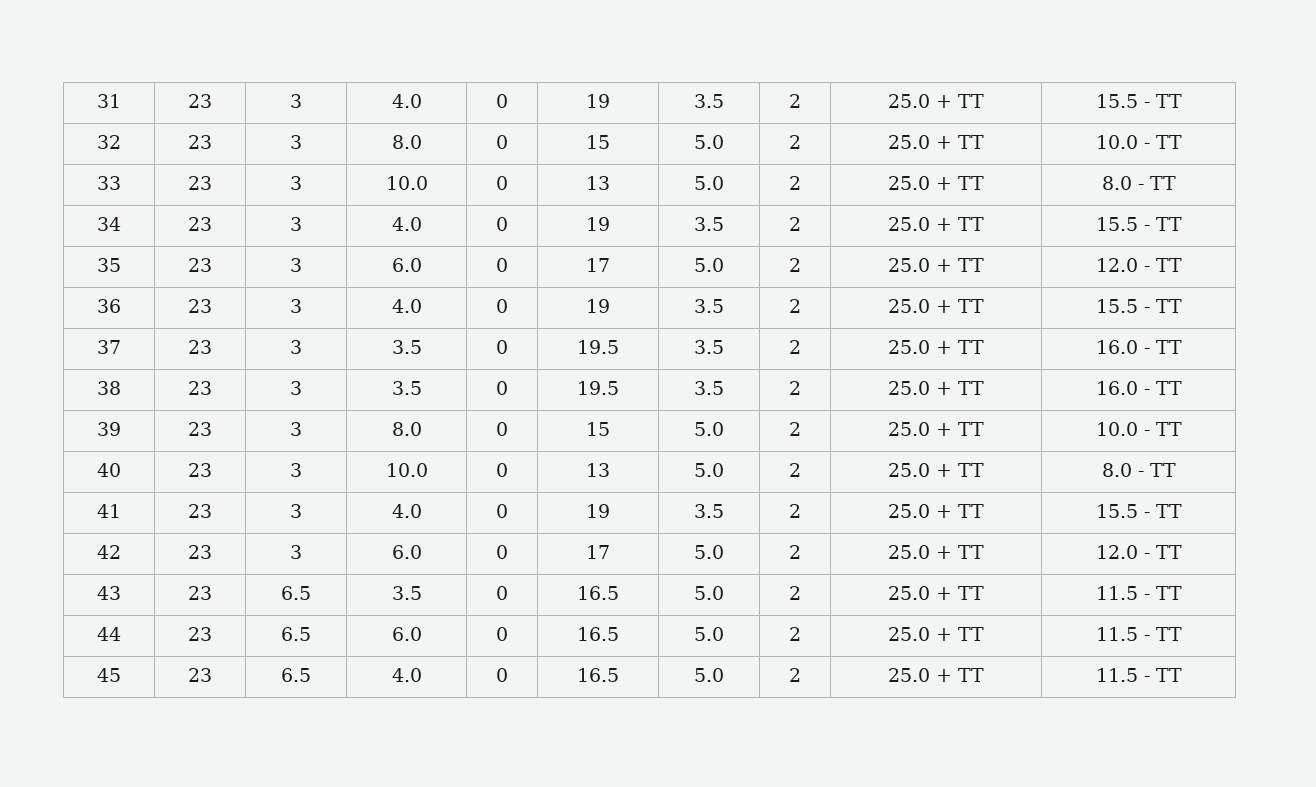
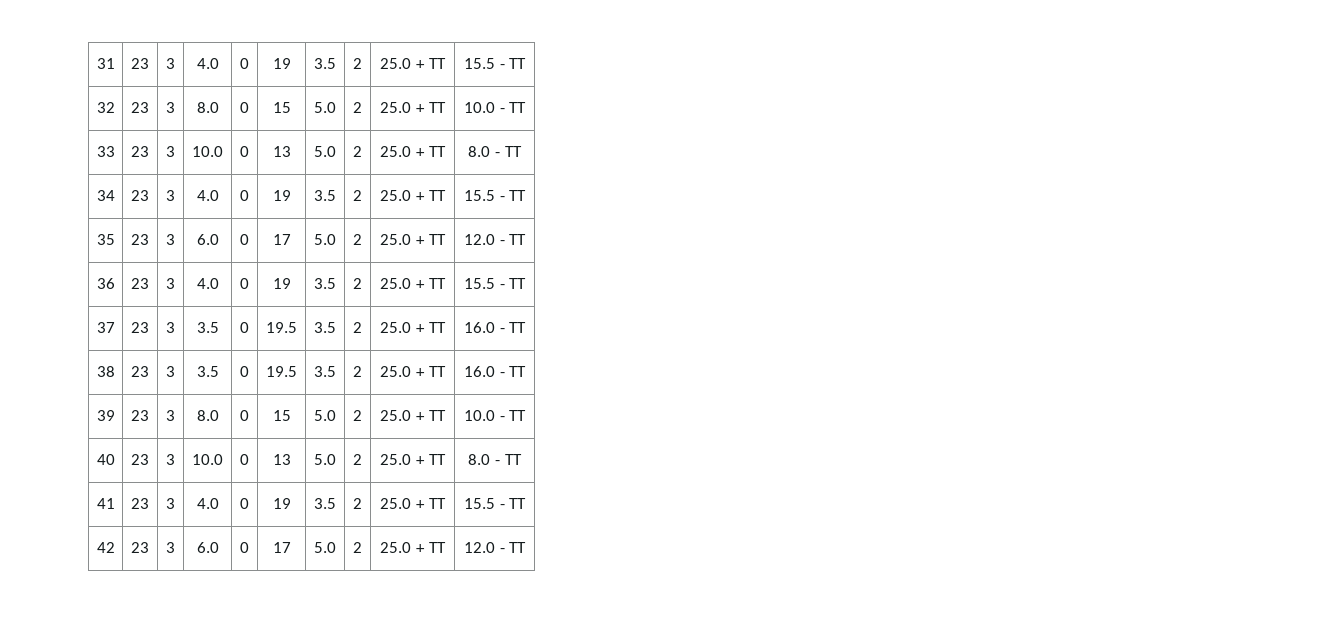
[97,586,121,600] [188,586,212,600] [281,586,311,600] [391,586,422,600] [496,586,508,600] [577,586,619,600] [694,586,724,600] [789,586,801,600] [887,586,984,600] [1095,586,1182,600] [97,627,121,641] [188,627,212,641] [281,627,311,641] [391,627,422,641] [496,627,508,641] [577,627,619,641] [694,627,724,641] [789,627,801,641] [887,627,984,641] [1095,627,1182,641] [97,668,121,682] [188,668,212,682] [281,668,311,682] [391,668,422,682] [496,668,508,682] [577,668,619,682] [694,668,724,682] [789,668,801,682] [887,668,984,682] [1095,668,1182,682] // 43 | 23 | 6.5 | 3.5 | 0 | 16.5 | 5.0 | 2 | 25.0 + TT | 11.5 - TT // 44 | 23 | 6.5 | 6.0 | 0 | 16.5 | 5.0 | 2 | 25.0 + TT | 11.5 - TT // 45 | 23 | 6.5 | 4.0 | 0 | 16.5 | 5.0 | 2 | 25.0 + TT | 11.5 - TT -> (527, 547) none

